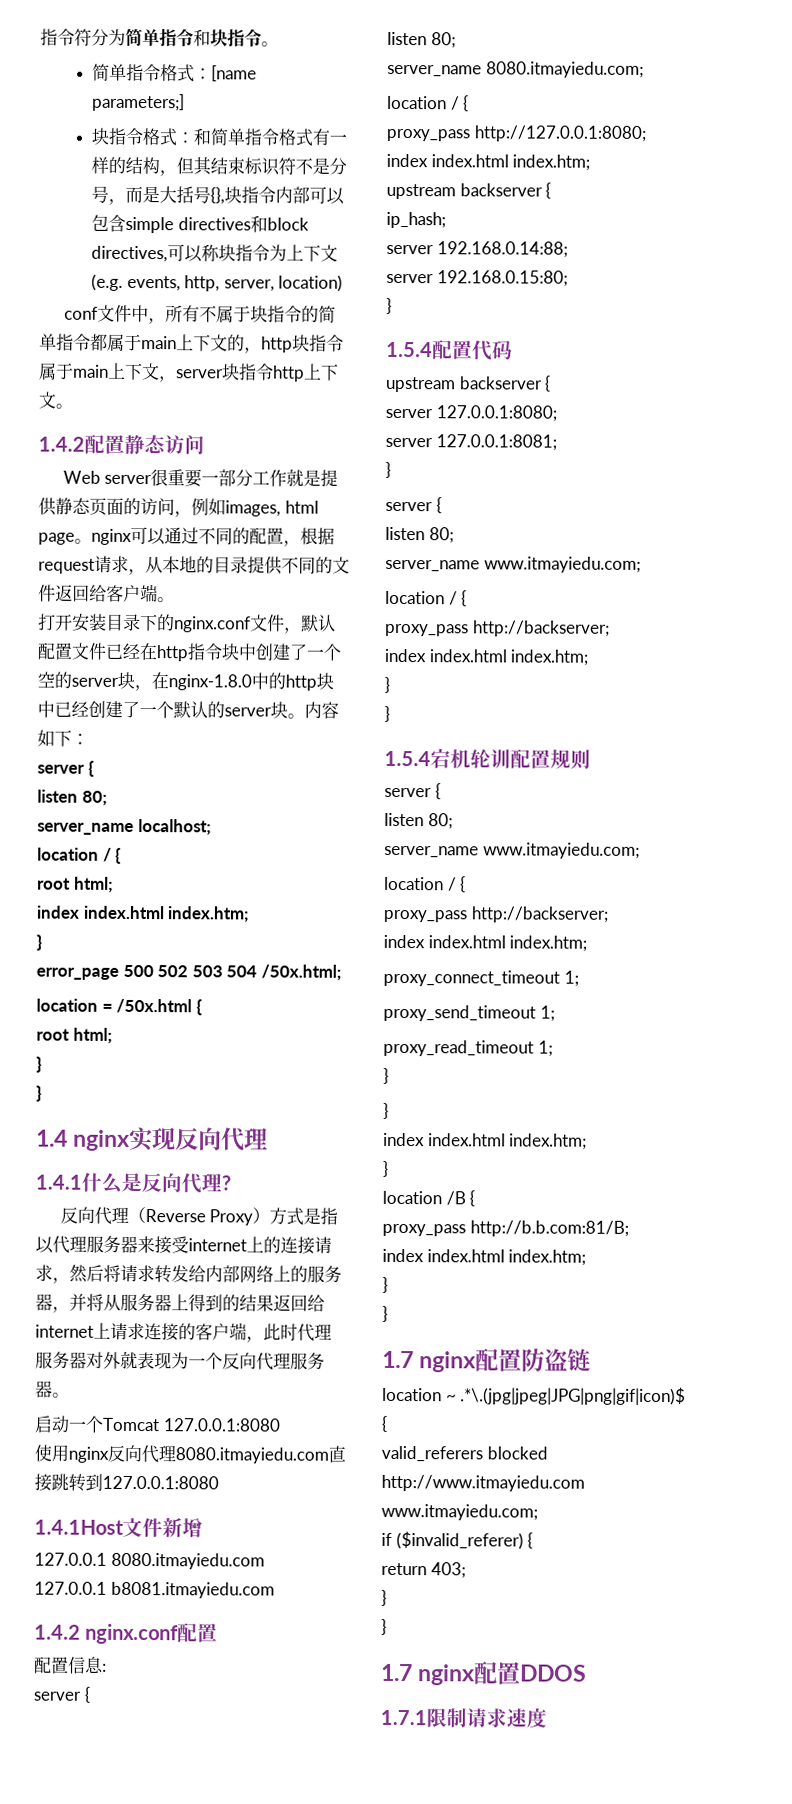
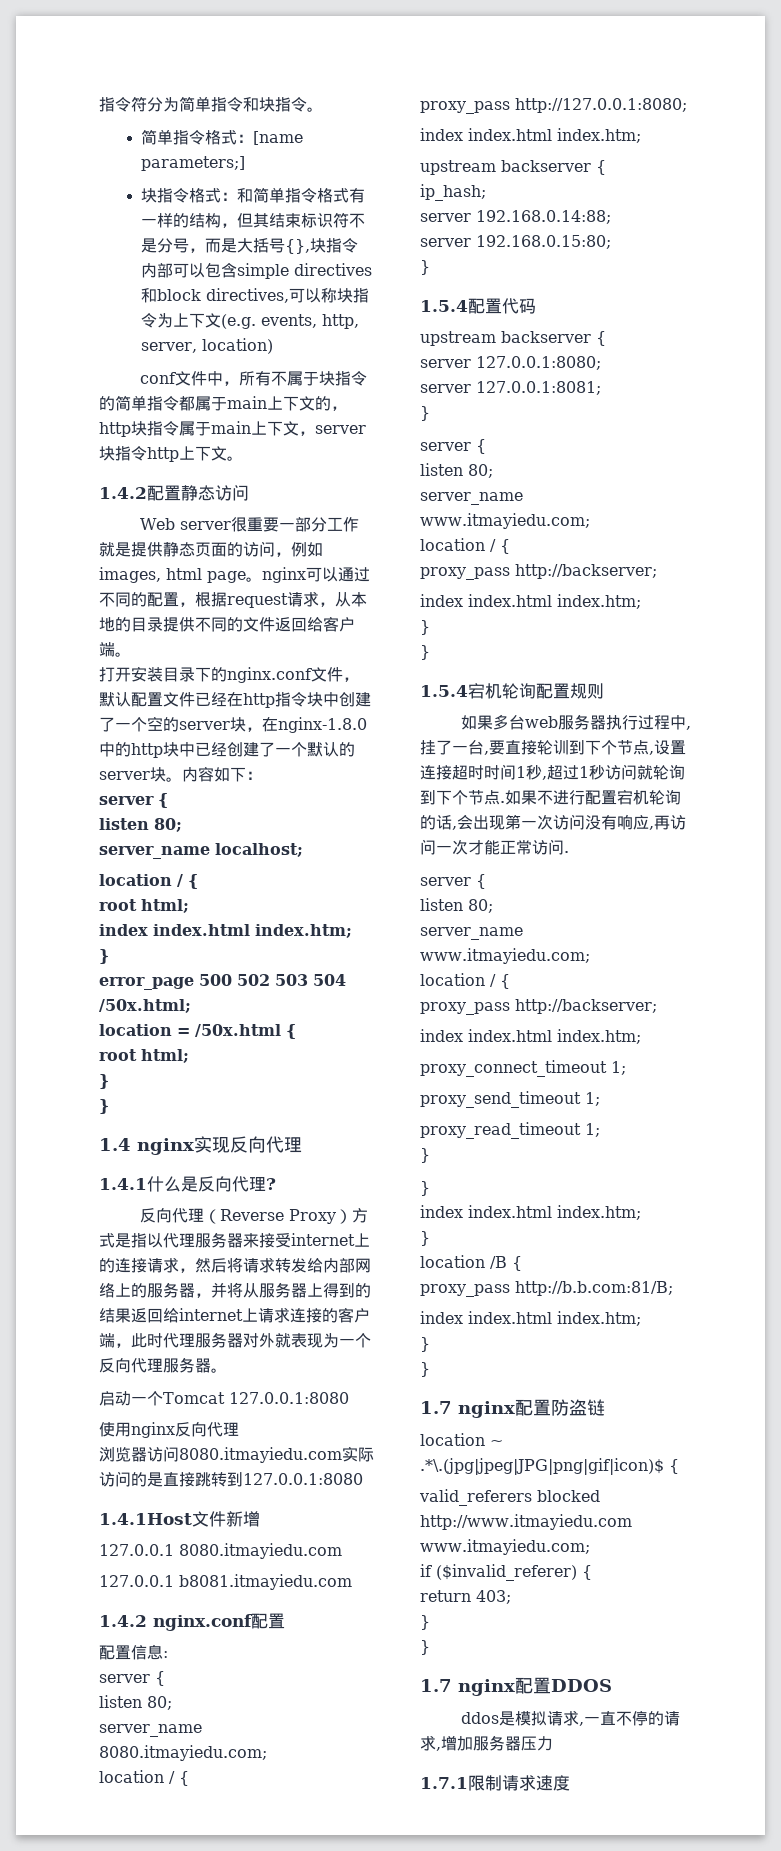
[175,1447,329,1464] 8080.itmayiedu.com -> [99,1446,374,1463] [99,1471,163,1487] // 浏览器访问8080.itmayiedu.com实际访问的是
[490,749,511,769] 训 -> [519,683,536,699] 询
(591, 759) none -> [461,714,692,730] [420,740,686,755] [420,764,685,780] [420,789,681,805] [420,814,686,830] [420,839,569,855] // 如果多台web服务器执行过程中,挂了一台,要直接轮训到下个节点,设置连接超时时间1秒,超过1秒访问就轮询到下个节点.如果不进行配置宕机轮询的话,会出现第一次访问没有响应,再访问一次才能正常访问.
(588, 1673) none -> [461,1710,681,1726] [420,1735,553,1751] // ddos是模拟请求,一直不停的请求,增加服务器压力

